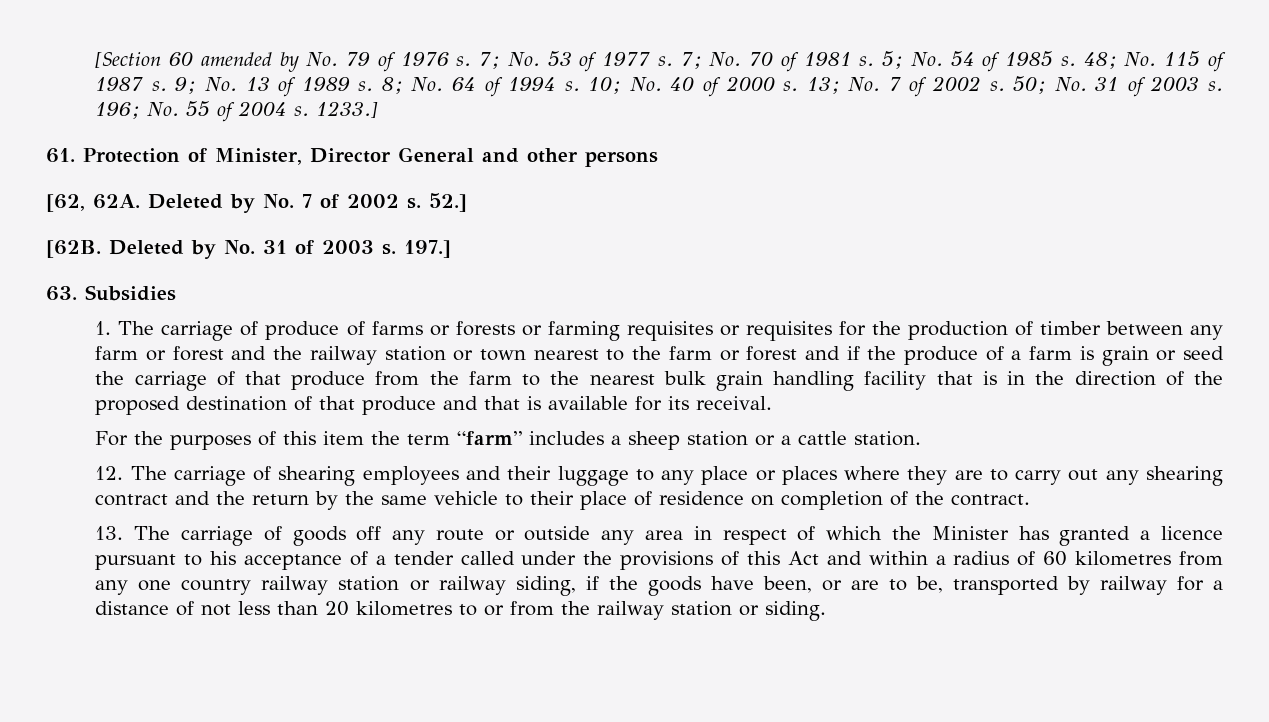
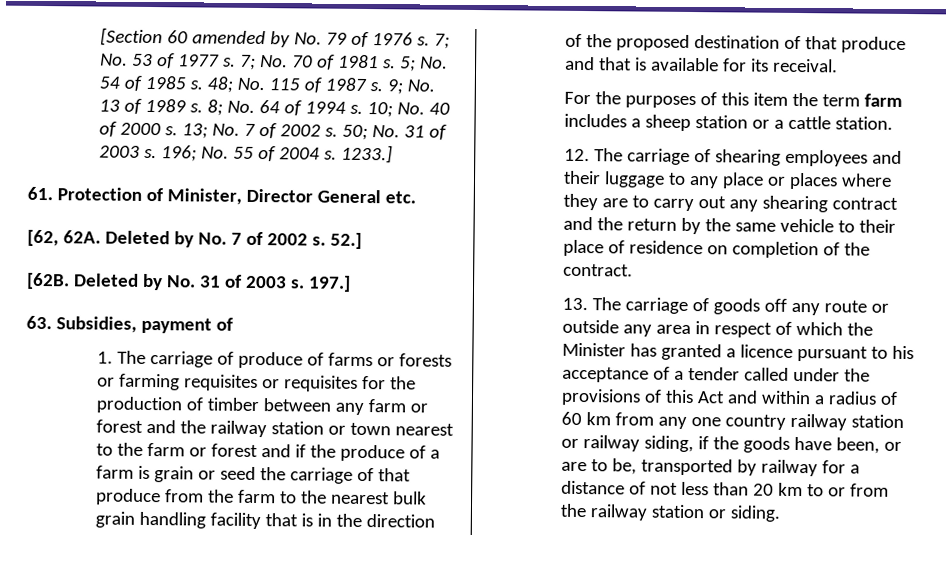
[481,148,658,167] and other persons -> [384,191,416,204] etc.
[85,285,176,301] Subsidies -> [55,316,233,334] Subsidies, payment of
[457,431,523,445] “farm” -> [863,93,902,107] farm
[1075,551,1172,566] kilometres -> [585,412,611,426] km
[356,601,453,616] kilometres -> [777,482,803,497] km

